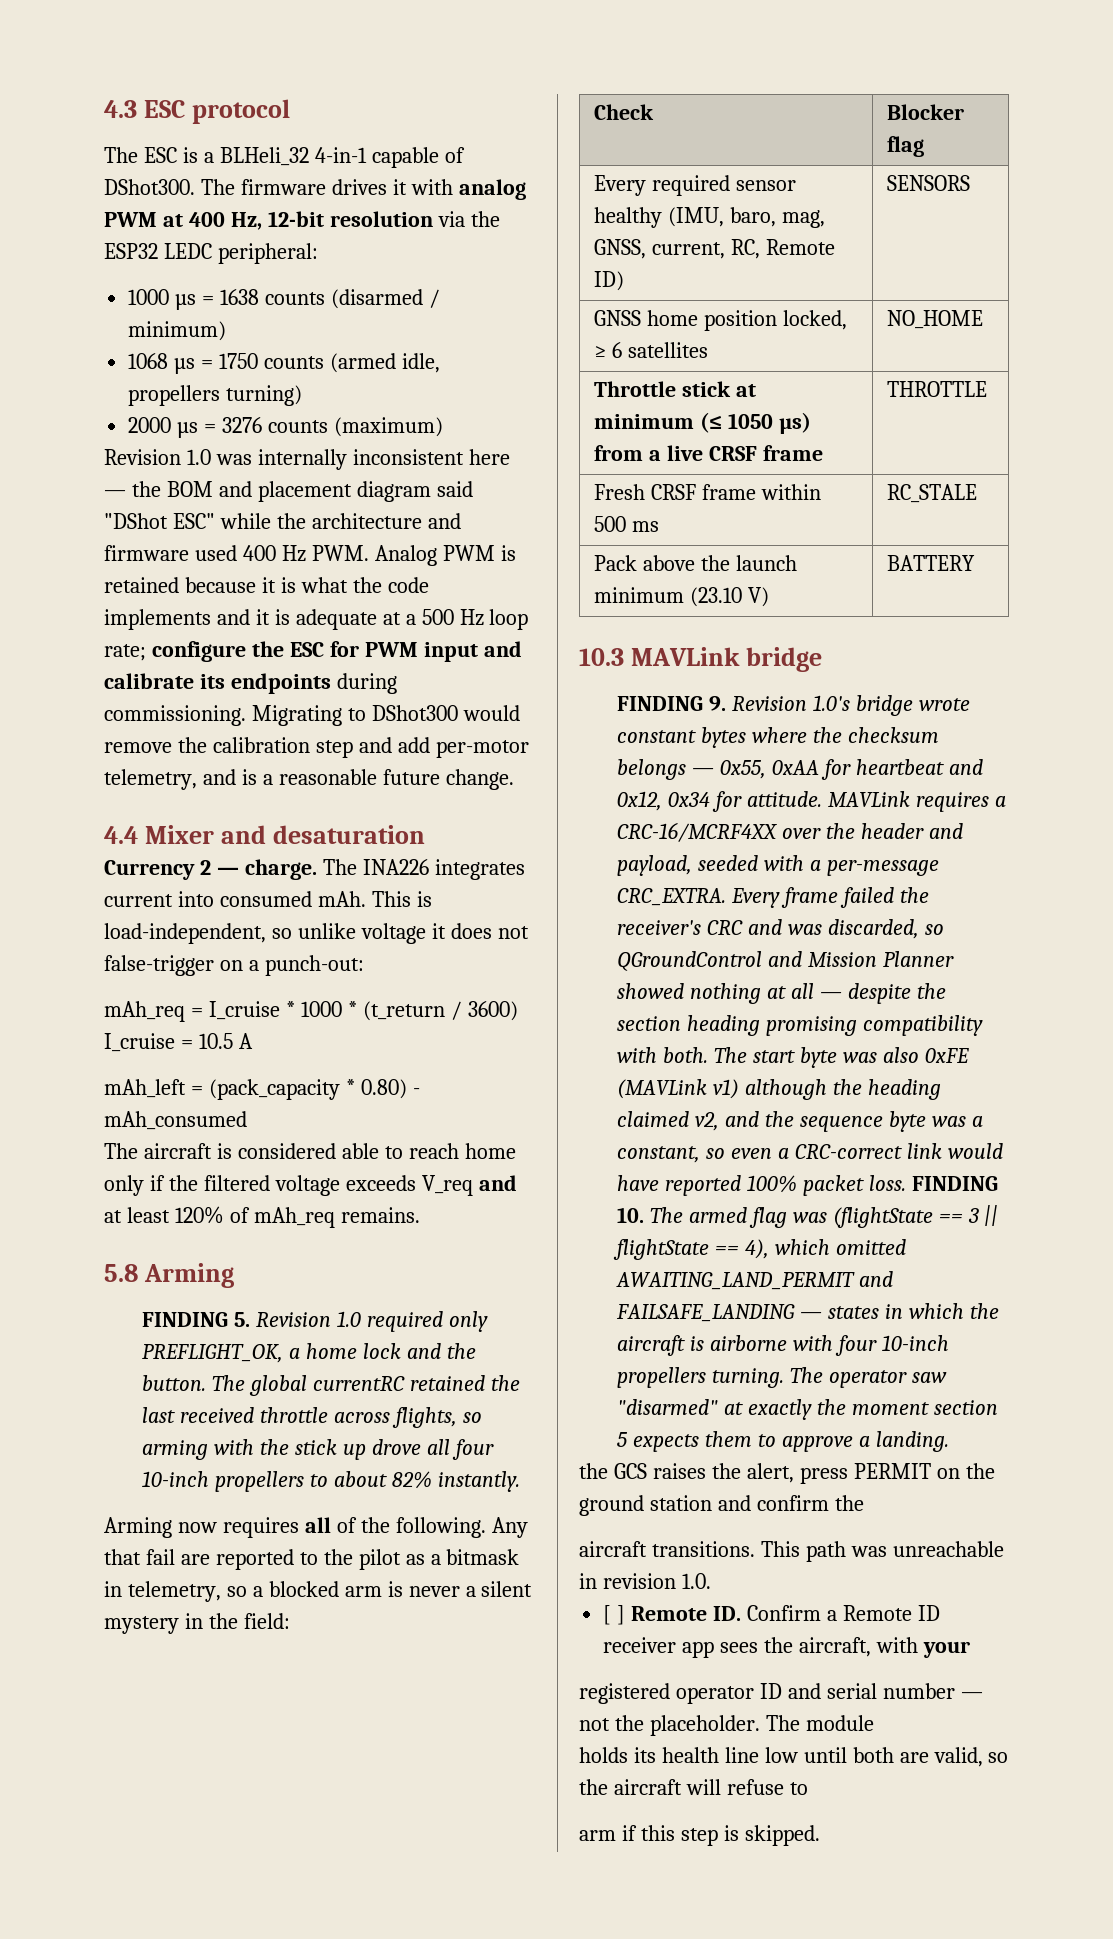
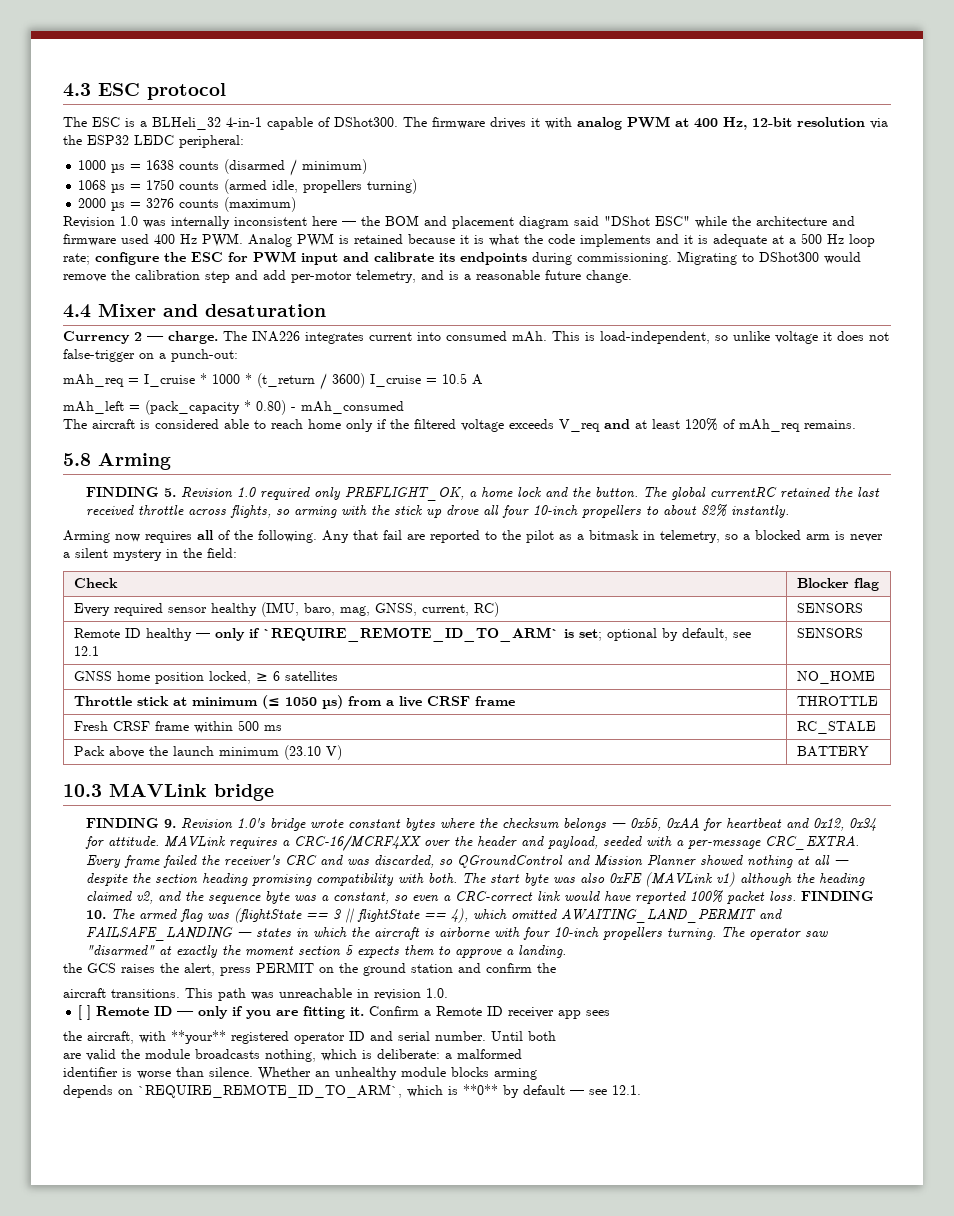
[731,239,836,259] [594,271,625,291] RC, Remote ID) -> [473,602,499,617] [796,603,863,613] [73,627,751,642] [73,646,99,656] RC) | SENSORS // Remote ID healthy — only if `REQUIRE_REMOTE_ID_TO_ARM` is set; optional by default, see 12.1
[713,1606,742,1621] ID. -> [154,1006,365,1019] ID — only if you are fitting it.
(759, 1647) none -> (611, 1013) //
[922,1641,970,1658] your // -> [171,1030,226,1044] **your**
[882,1683,983,1699] [579,1715,874,1736] [579,1747,1009,1767] [579,1779,808,1795] [579,1825,820,1846] number — not the placeholder. The module // holds its health line low until both are valid, so the aircraft will refuse to // arm if this step is skipped. -> [435,1031,556,1041] [63,1049,522,1062] [63,1067,537,1080] [63,1084,641,1098] number. Until both // are valid the module broadcasts nothing, which is deliberate: a malformed // identifier is worse than silence. Whether an unhealthy module blocks arming // depends on `REQUIRE_REMOTE_ID_TO_ARM`, which is **0** by default — see 12.1.

